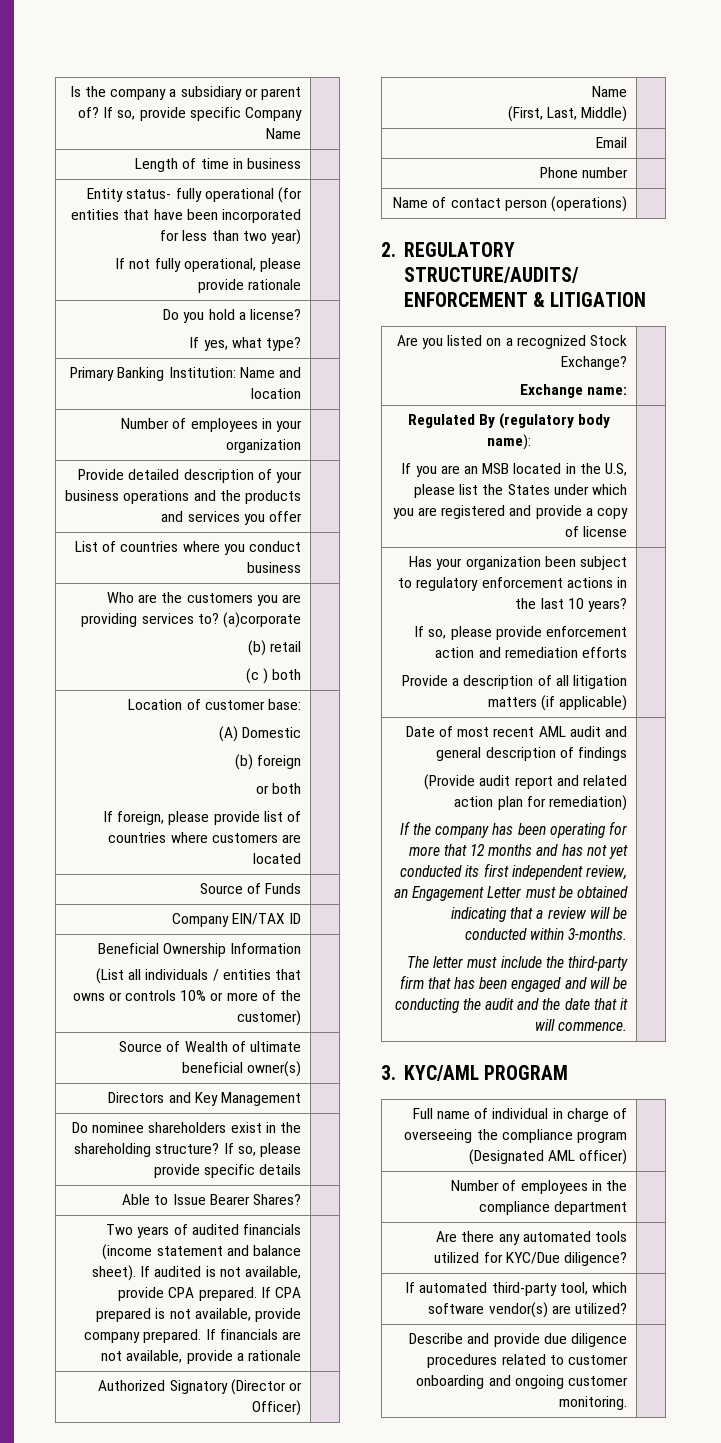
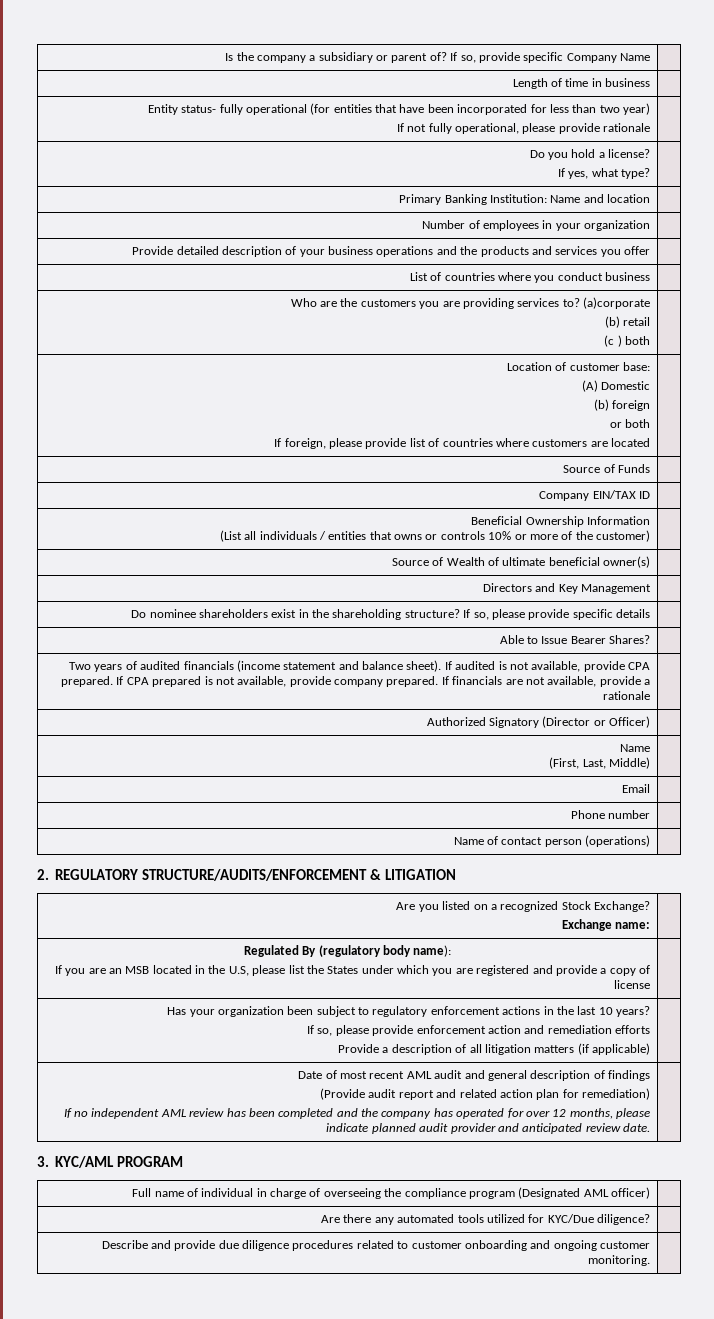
[412,821,627,838] [408,844,628,859] [400,863,627,880] [393,886,628,901] [450,907,627,922] [464,928,627,940] [406,956,628,971] [399,975,627,992] [394,998,628,1013] [534,1019,627,1031] the company has been operating for more that 12 months and has not yet conducted its first independent review, an Engagement Letter must be obtained indicating that a review will be conducted within 3-months. // The letter must include the third-party firm that has been engaged and will be conducting the audit and the date that it will commence. -> [74,1108,651,1119] [326,1123,651,1134] no independent AML review has been completed and the company has operated for over 12 months, please indicate planned audit provider and anticipated review date.
[451,1180,627,1194] [478,1201,627,1215] // Number of employees in the compliance department | -> (651, 1193) none
[405,1282,627,1296] [428,1302,627,1318] // If automated third-party tool, which software vendor(s) are utilized? | -> (651, 1219) none

